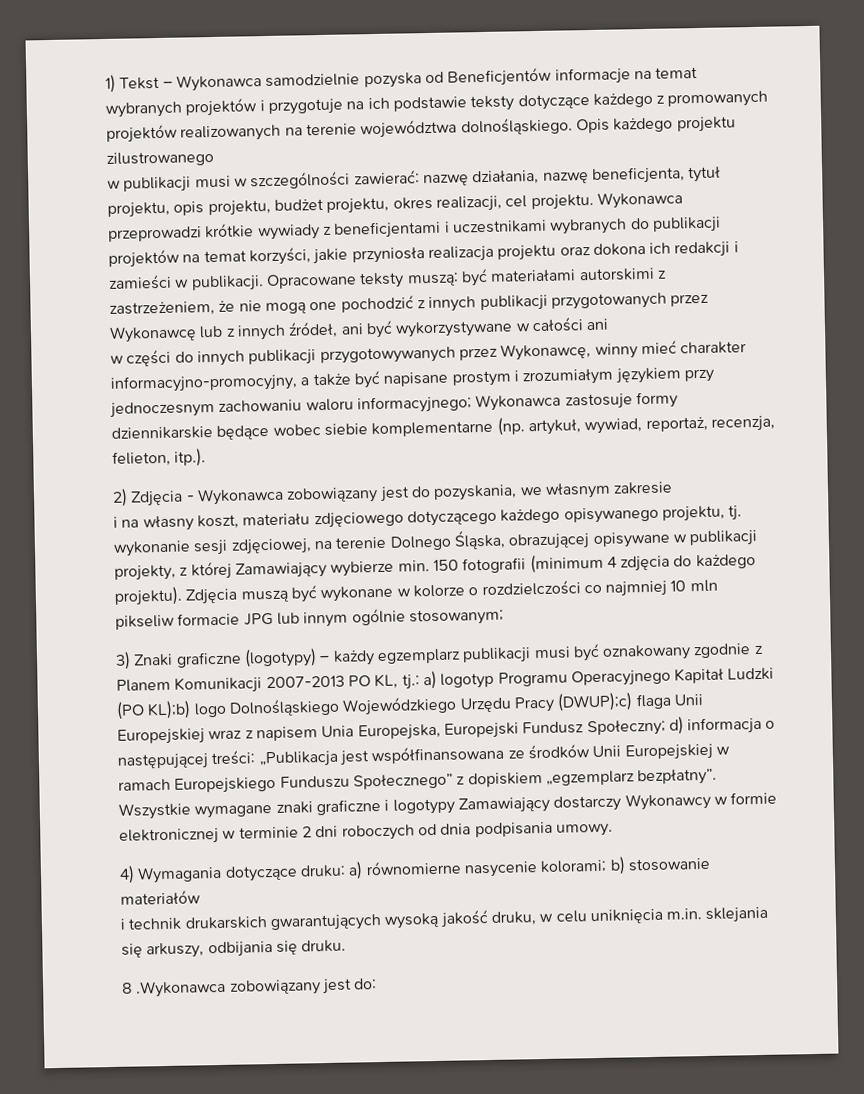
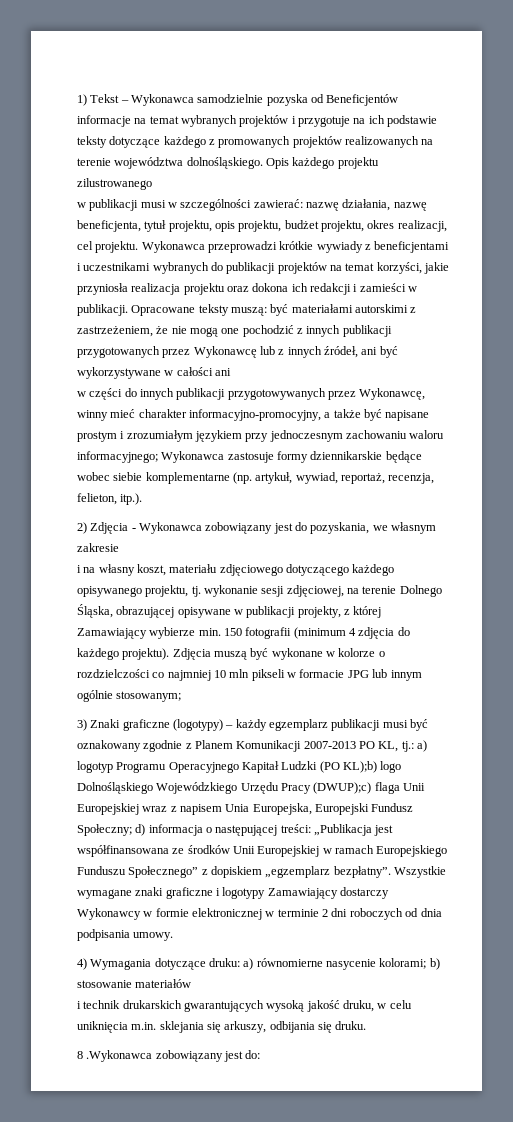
[114,614,175,630] pikseliw -> [251,669,297,681] pikseli w

